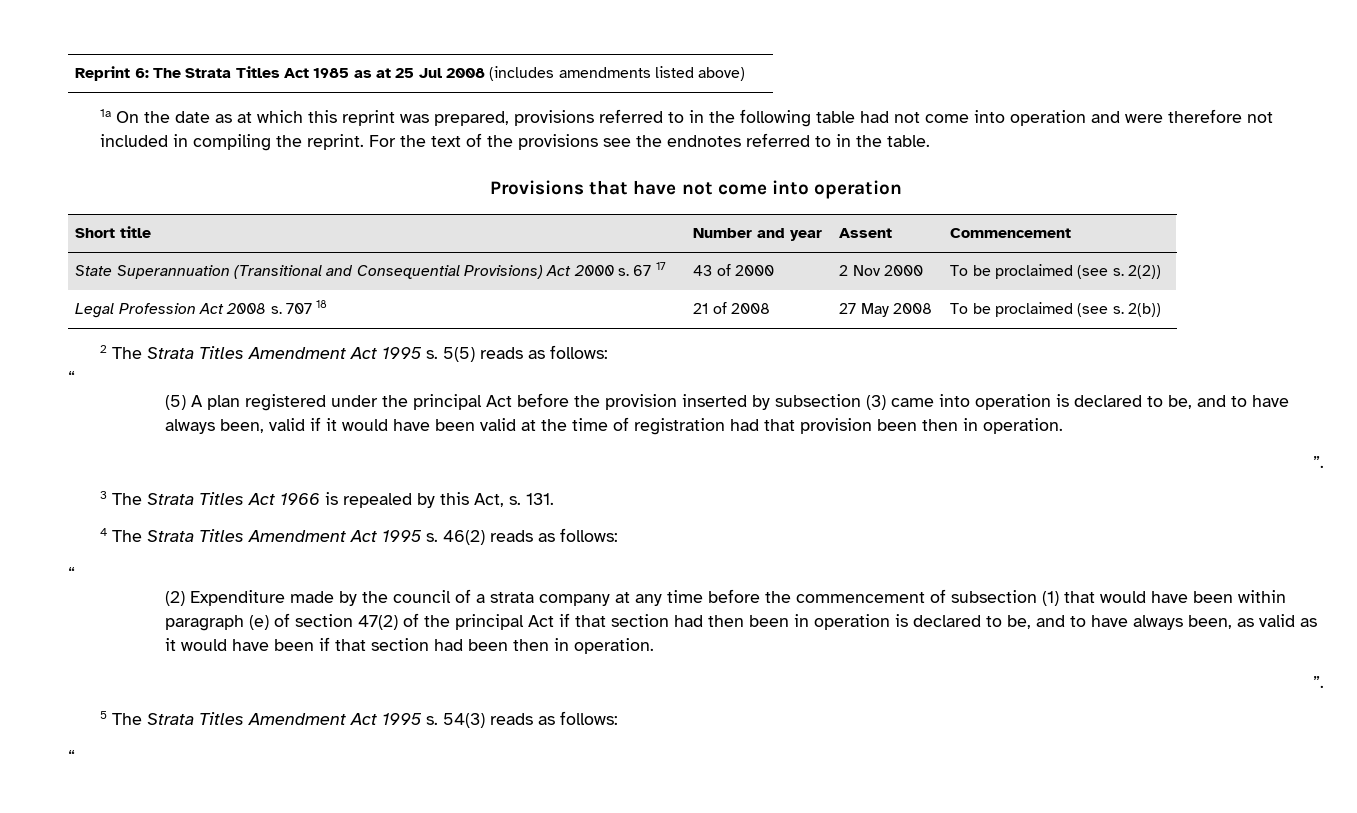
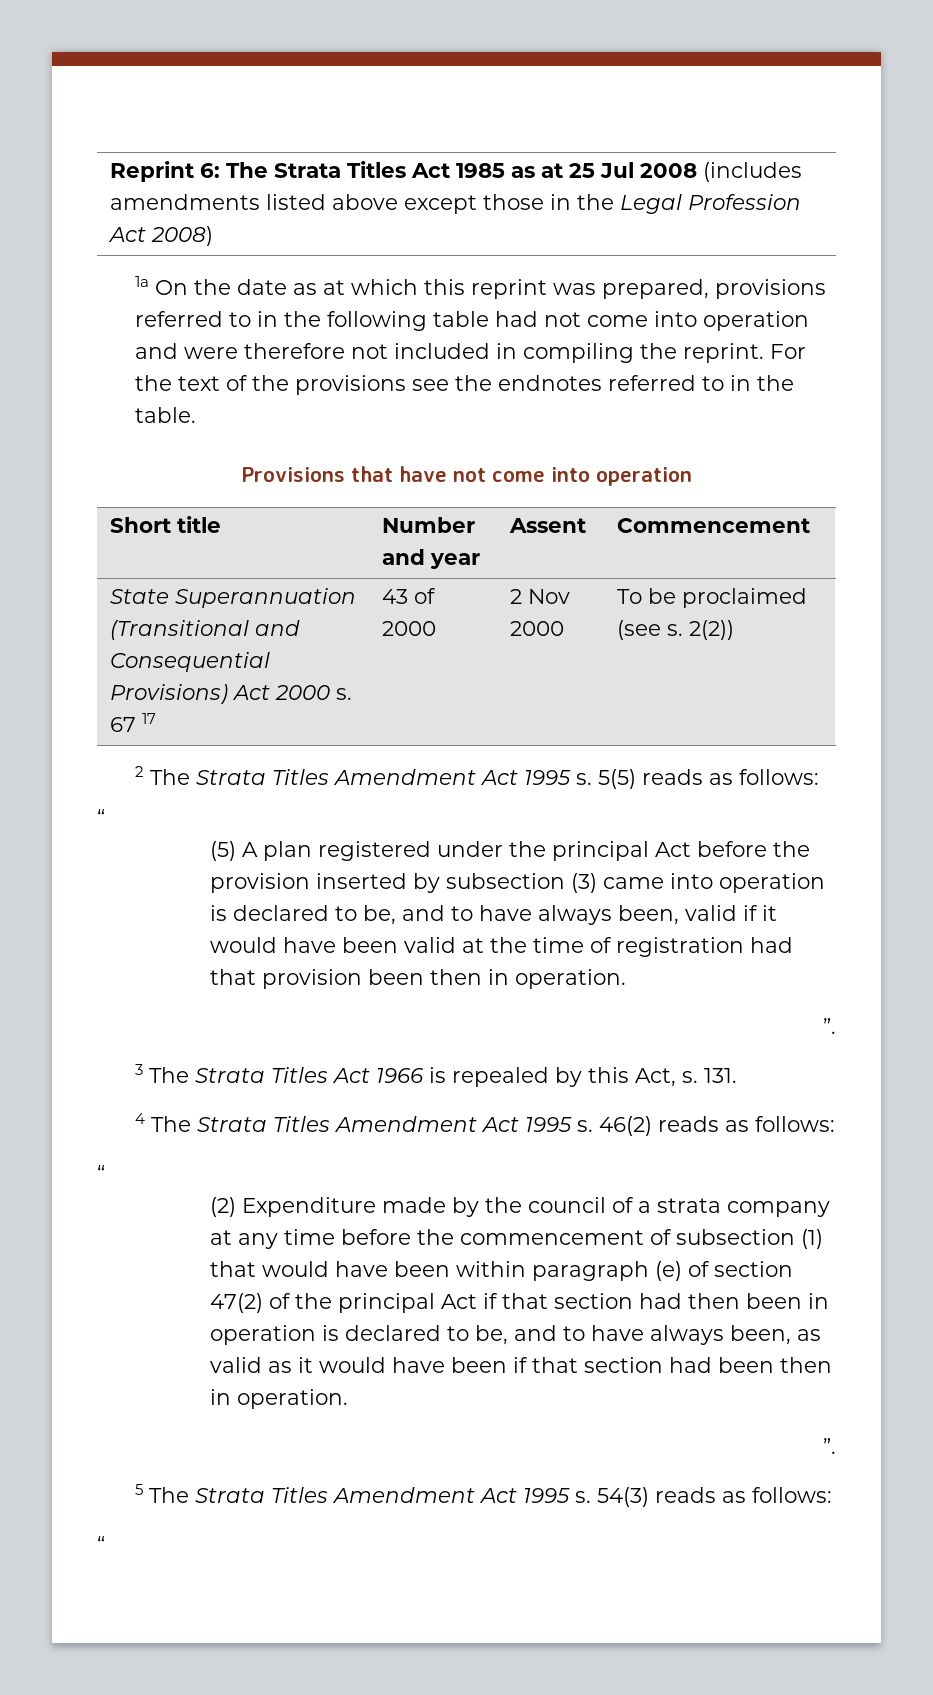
[698,67,746,81] above) -> [331,194,801,214] [107,226,213,246] above except those in the Legal Profession Act 2008)
[75,300,328,318] [693,302,770,314] [839,303,932,317] [950,302,1161,317] // Legal Profession Act 2008 s. 707 18 | 21 of 2008 | 27 May 2008 | To be proclaimed (see s. 2(b)) -> (734, 630) none

